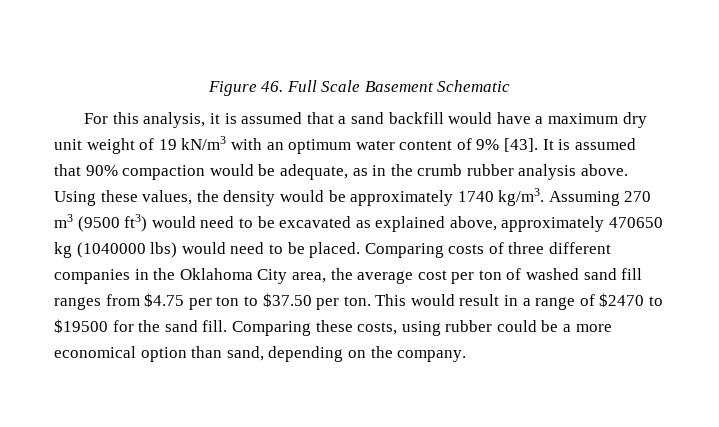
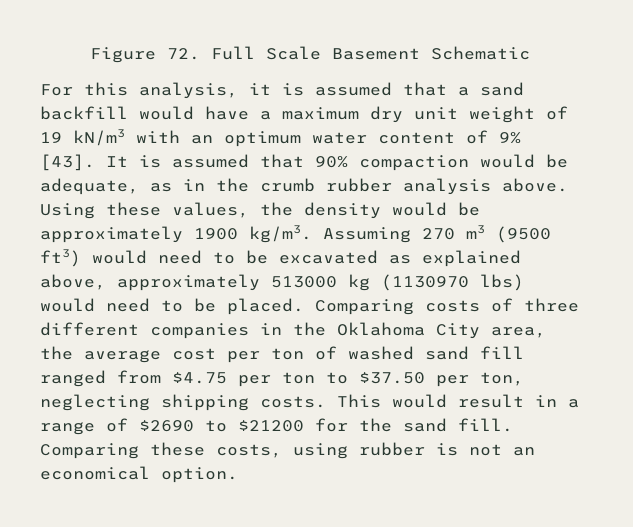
[261,81,284,92] 46. -> [166,48,200,60] 72.
[457,191,494,202] 1740 -> [194,228,238,240] 1900
[609,217,664,228] [54,242,146,258] 470650 kg (1040000 -> [271,274,469,291] 513000 kg (1130970
[54,297,101,310] ranges -> [40,370,106,387] ranged
[343,296,371,306] ton. -> [480,372,524,386] [40,394,326,411] ton, neglecting shipping costs.
[599,293,664,307] [54,319,108,333] $2470 to $19500 -> [139,420,304,432] $2690 to $21200
[496,320,612,332] [54,346,467,362] could be a more economical option than sand, depending on the company. -> [436,443,535,456] [40,466,238,483] is not an economical option.

